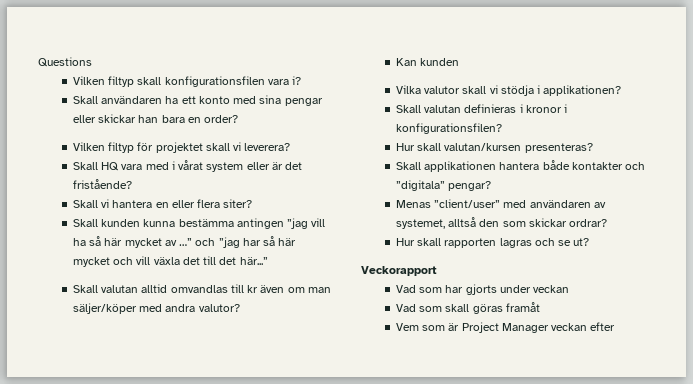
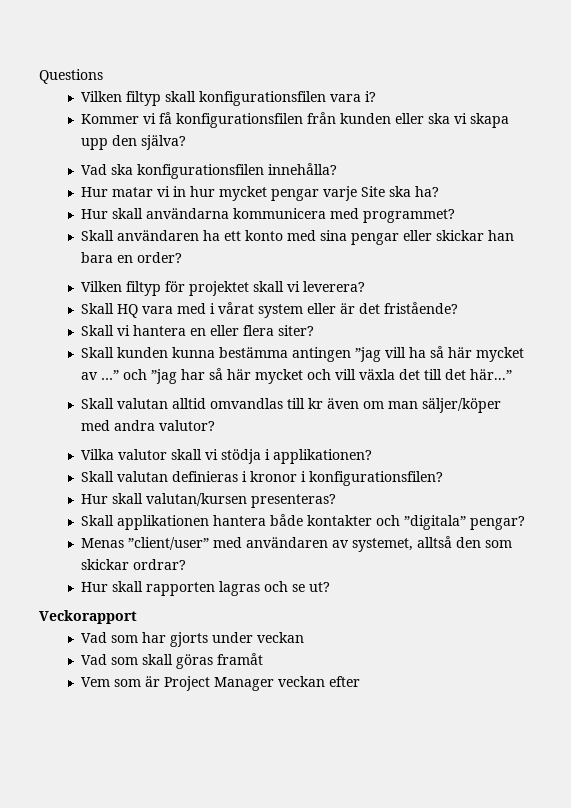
(302, 80) none -> [80,112,509,128] [80,135,186,150] [80,163,337,179] [80,186,439,201] [80,208,455,223] // Kommer vi få konfigurationsfilen från kunden eller ska vi skapa upp den själva? // Vad ska konfigurationsfilen innehålla? // Hur matar vi in hur mycket pengar varje Site ska ha? // Hur skall användarna kommunicera med programmet?
[395,58,460,66] // Kan kunden -> (215, 425) none

